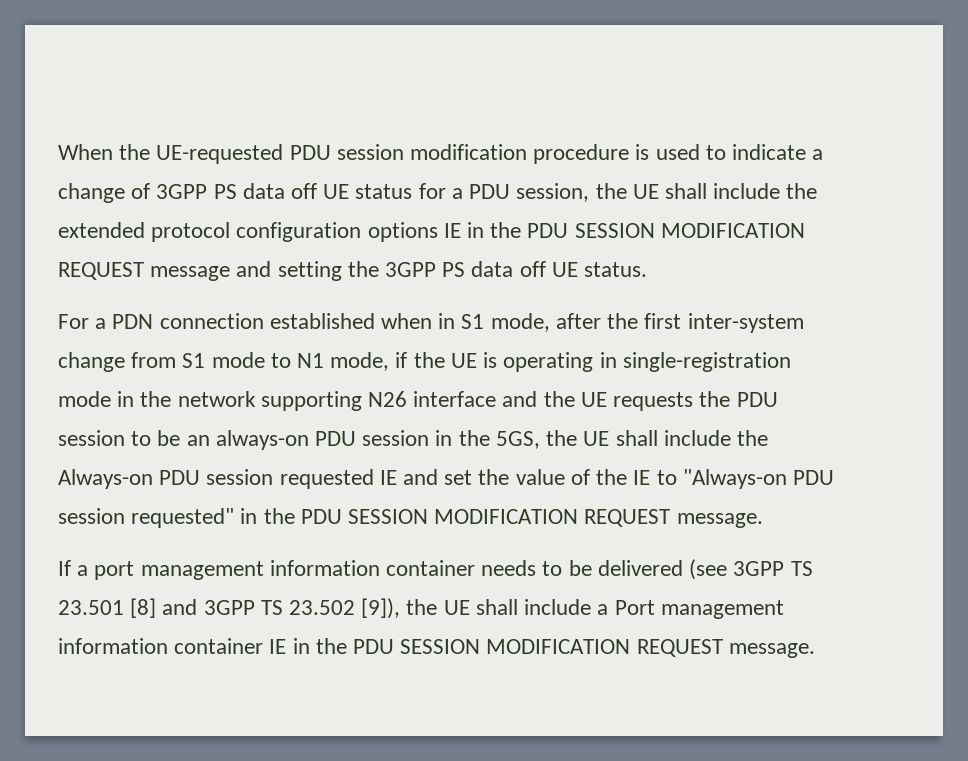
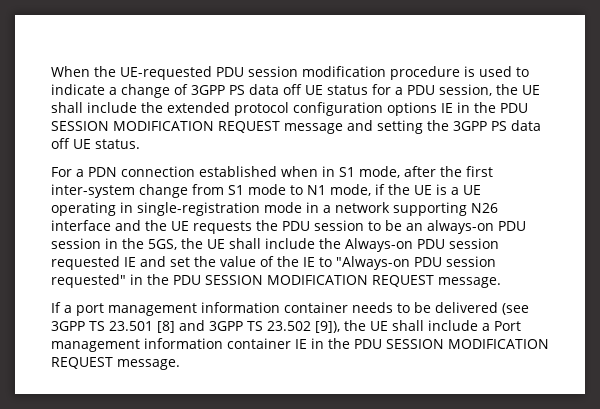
(498, 360) none -> [451,185,481,195] a UE
[140,391,172,407] the -> [323,205,331,213] a

